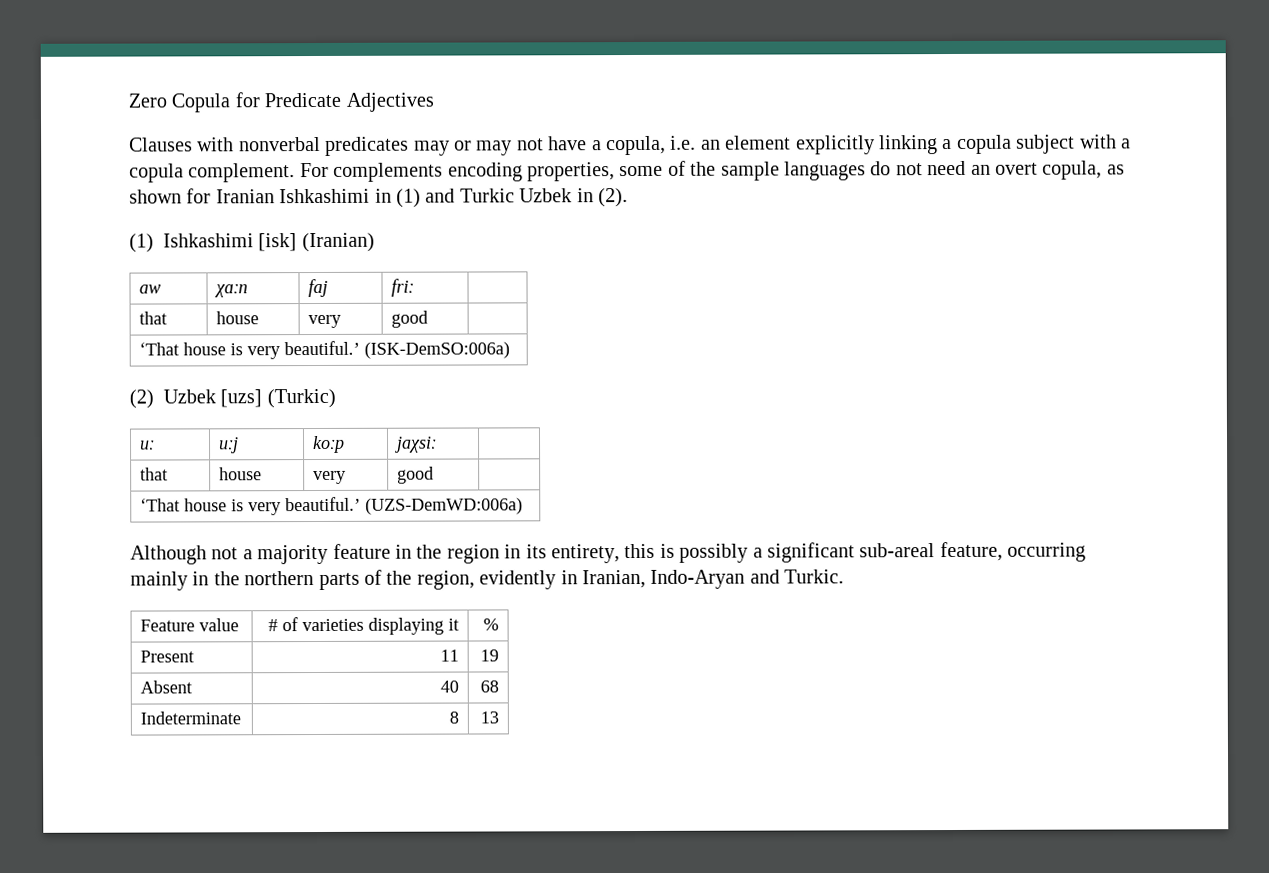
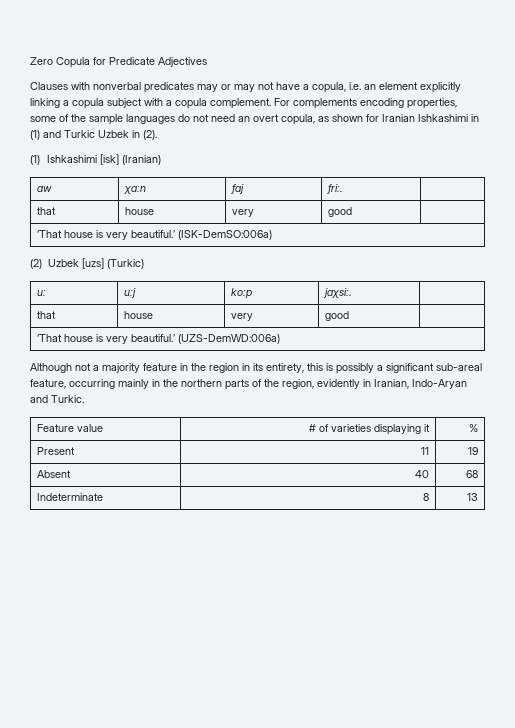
[391,278,415,297] friː -> [326,184,342,194] friː.
[394,436,438,453] jaχsiː -> [322,288,351,298] jaχsiː.

